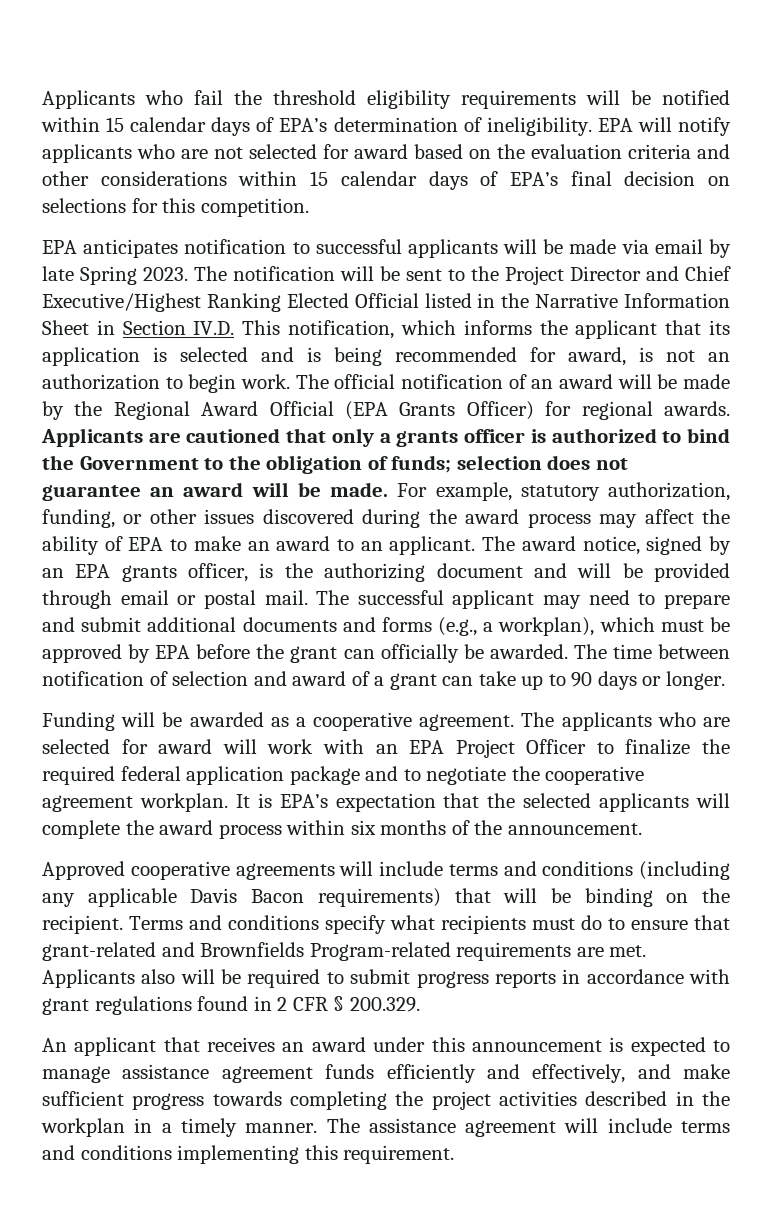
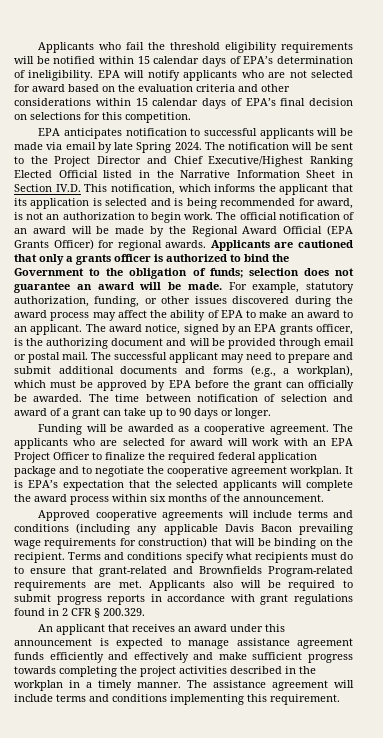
[143,267,188,281] 2023. -> [174,142,202,150] 2024.
[317,888,441,907] requirements) -> [298,524,353,535] [14,537,208,549] prevailing wage requirements for construction)
[532,1064,626,1083] effectively, -> [133,652,189,663] effectively

